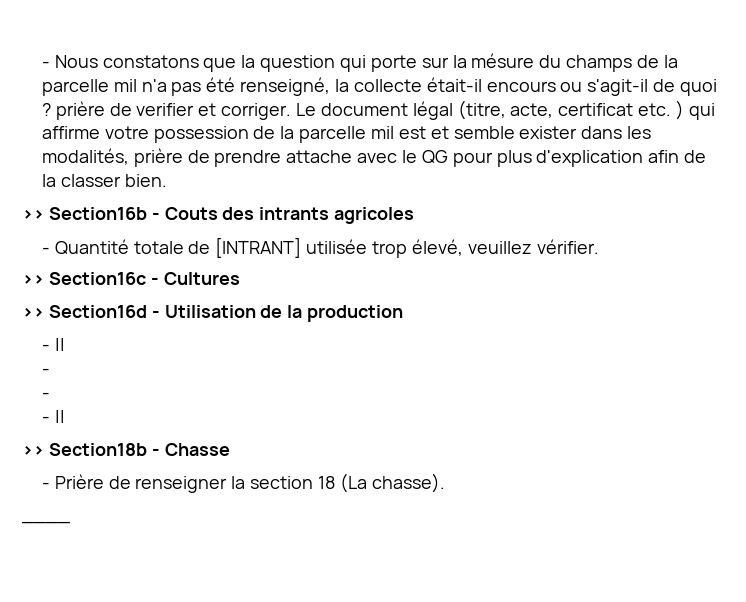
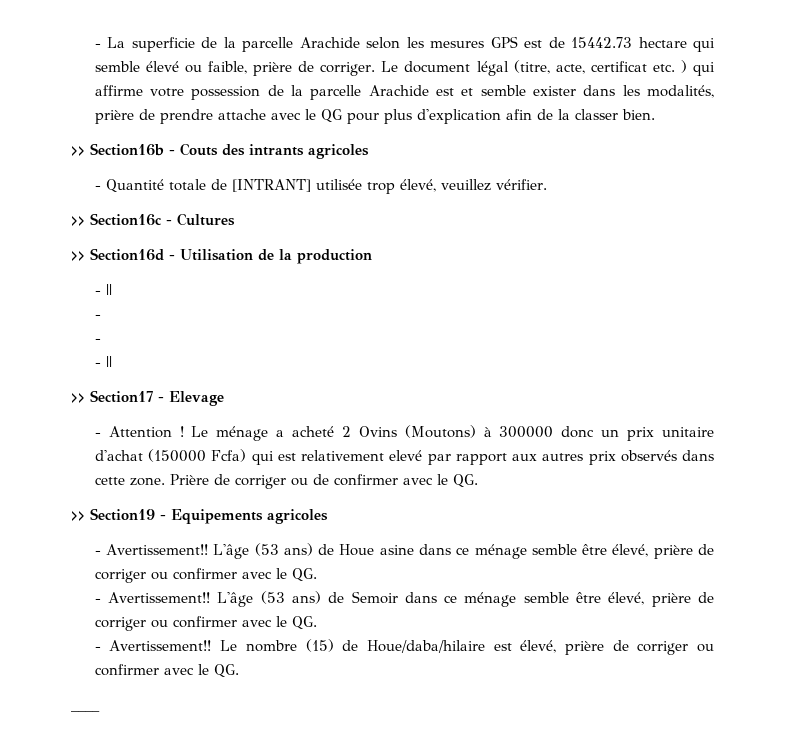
[41,53,678,72] [41,77,718,96] [41,101,217,120] - Nous constatons que la question qui porte sur la mésure du champs de la parcelle mil n'a pas été renseigné, la collecte était-il encours ou s'agit-il de quoi ? prière de verifier et -> [94,36,716,52] [94,61,315,76] - La superficie de la parcelle Arachide selon les mesures GPS est de 15442.73 hectare qui semble élevé ou faible, prière de
[371,126,395,139] mil -> [368,85,429,96] Arachide
[48,443,230,456] [41,473,445,493] Section18b - Chasse // - Prière de renseigner la section 18 (La chasse). -> [90,390,224,406] [94,425,714,441] [94,449,714,465] [94,474,478,489] [71,508,328,524] [94,543,715,559] [94,568,317,583] [94,591,714,607] [94,616,317,631] [94,639,715,655] [94,664,239,678] Section17 - Elevage // - Attention ! Le ménage a acheté 2 Ovins (Moutons) à 300000 donc un prix unitaire d'achat (150000 Fcfa) qui est relativement elevé par rapport aux autres prix observés dans cette zone. Prière de corriger ou de confirmer avec le QG. // >> Section19 - Equipements agricoles // - Avertissement!! L'âge (53 ans) de Houe asine dans ce ménage semble être élevé, prière de corriger ou confirmer avec le QG. // - Avertissement!! L'âge (53 ans) de Semoir dans ce ménage semble être élevé, prière de corriger ou confirmer avec le QG. // - Avertissement!! Le nombre (15) de Houe/daba/hilaire est élevé, prière de corriger ou confirmer avec le QG.

